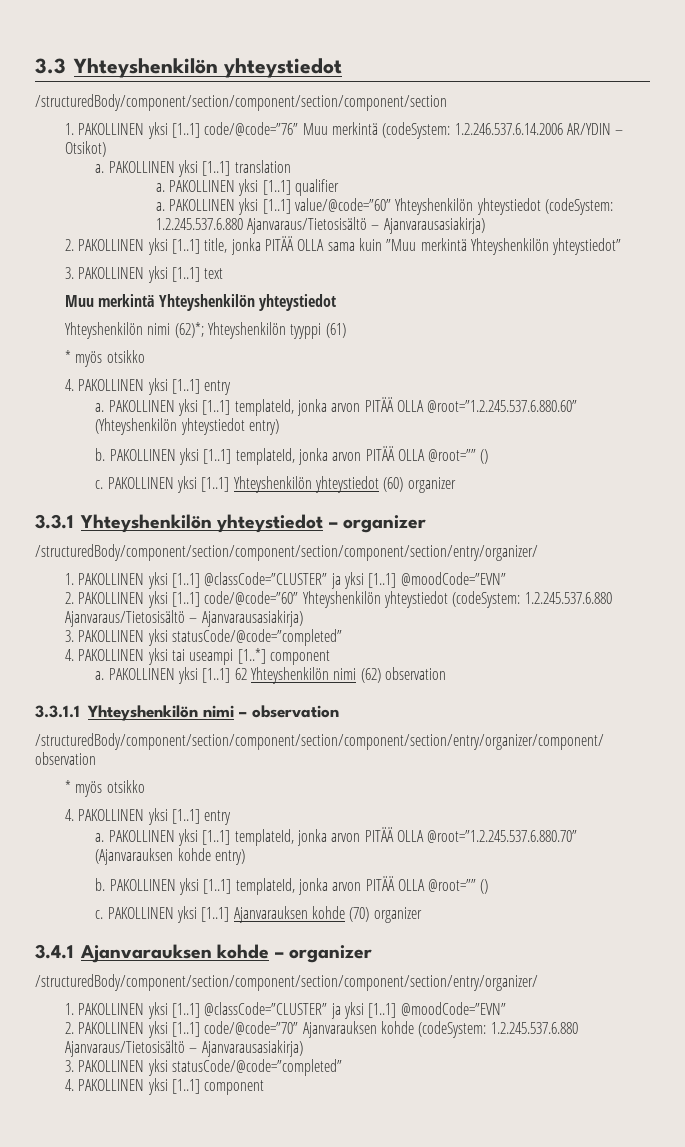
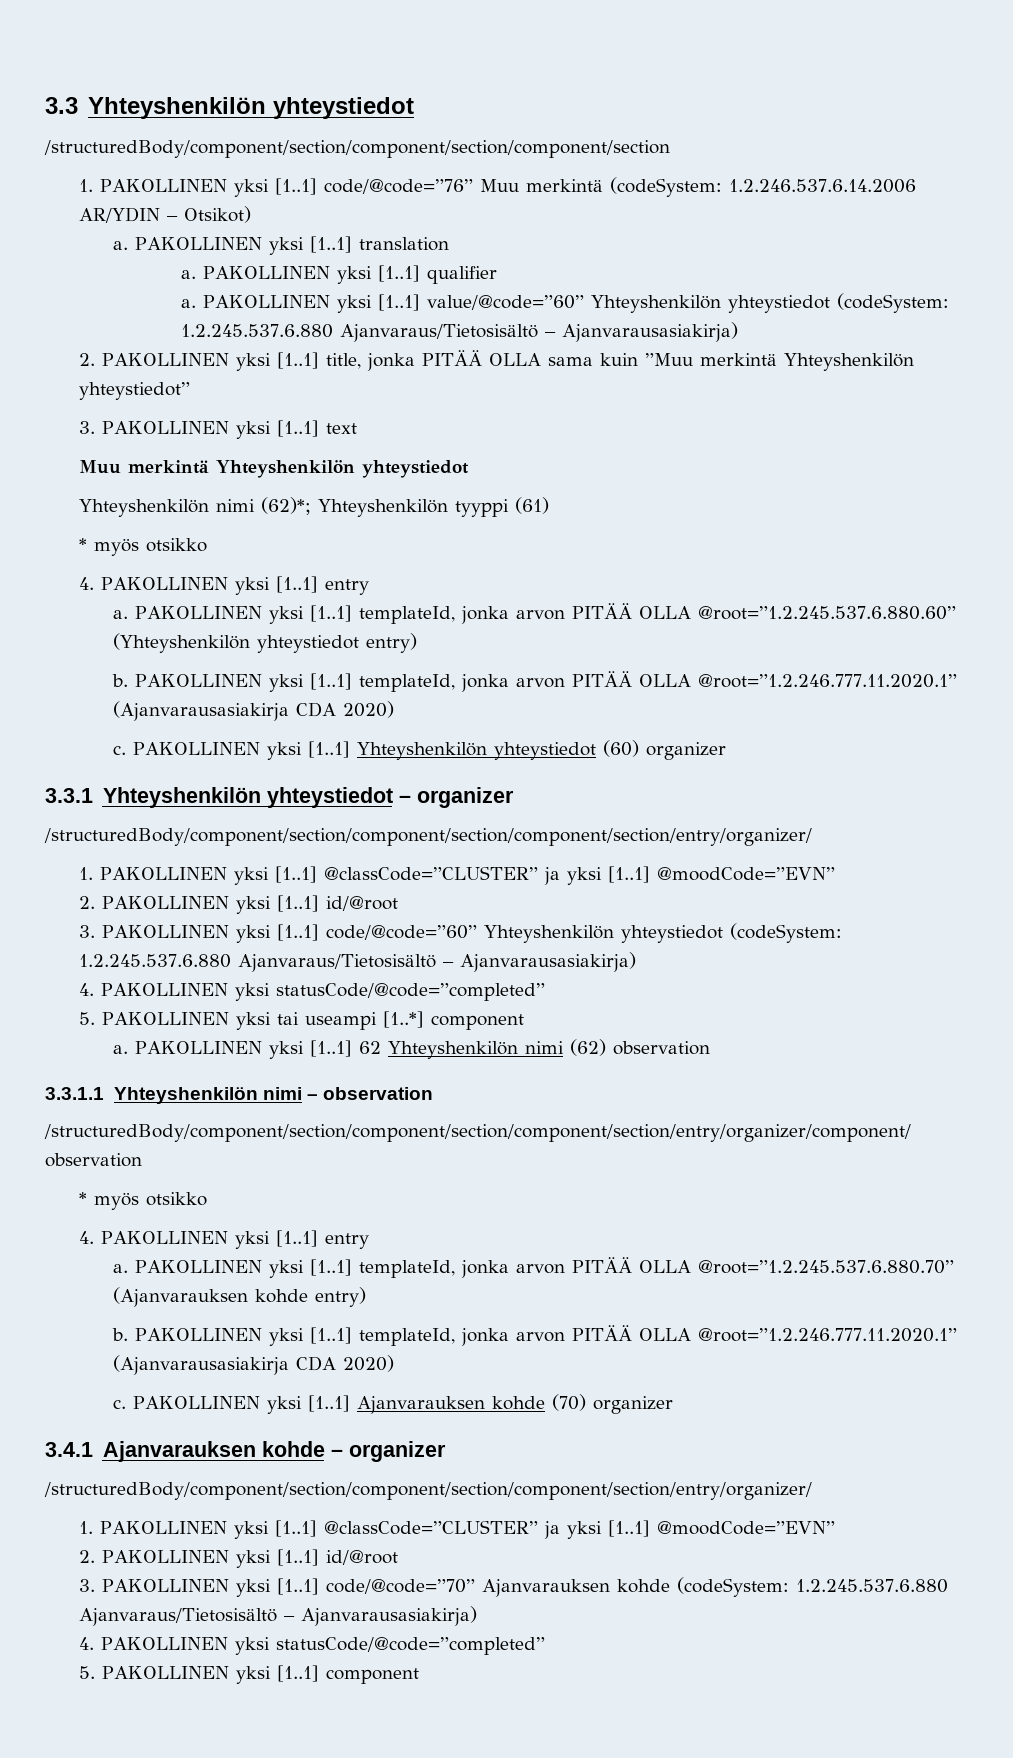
[428,449,489,464] @root=”” () -> [698,674,958,688] [113,701,395,721] @root=”1.2.246.777.11.2020.1” (Ajanvarausasiakirja CDA 2020)
(201, 599) none -> [326,896,399,911] [79,924,320,943] id/@root // 3. PAKOLLINEN yksi [1..1]
[65,629,343,646] [65,649,75,661] 3. PAKOLLINEN yksi statusCode/@code=”completed” // 4. -> [79,983,546,1001] [79,1012,96,1025] 4. PAKOLLINEN yksi statusCode/@code=”completed” // 5.
[428,879,489,894] @root=”” () -> [698,1328,958,1342] [113,1355,395,1375] @root=”1.2.246.777.11.2020.1” (Ajanvarausasiakirja CDA 2020)
(201, 1029) none -> [326,1550,399,1565] [79,1578,320,1597] id/@root // 3. PAKOLLINEN yksi [1..1]
[65,1059,343,1076] [65,1079,75,1091] 3. PAKOLLINEN yksi statusCode/@code=”completed” // 4. -> [79,1637,546,1655] [79,1666,96,1679] 4. PAKOLLINEN yksi statusCode/@code=”completed” // 5.

